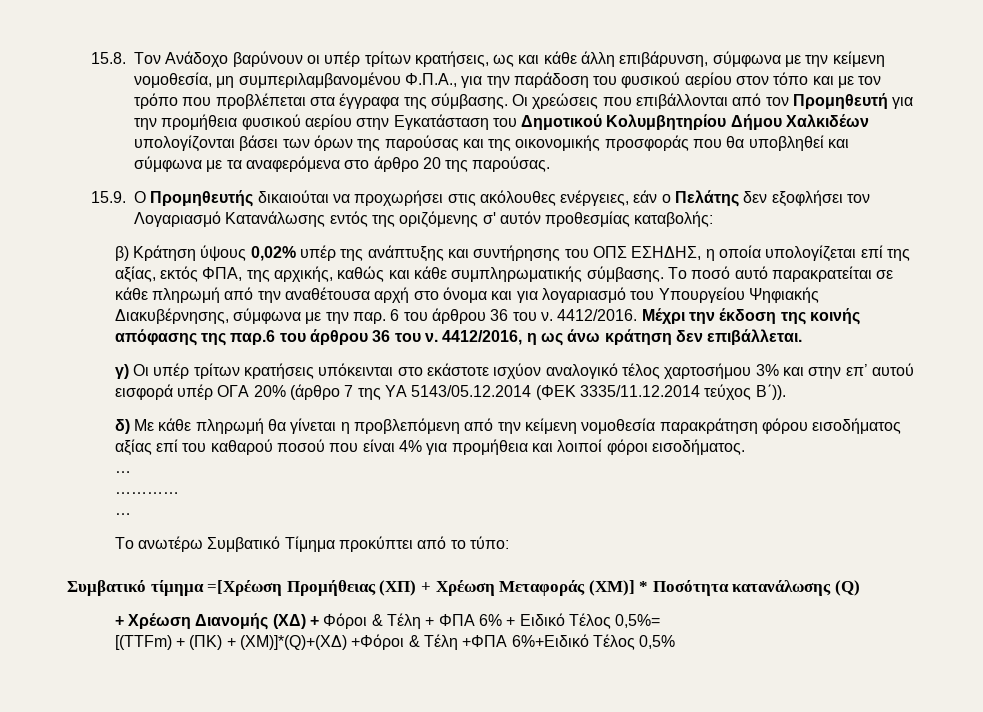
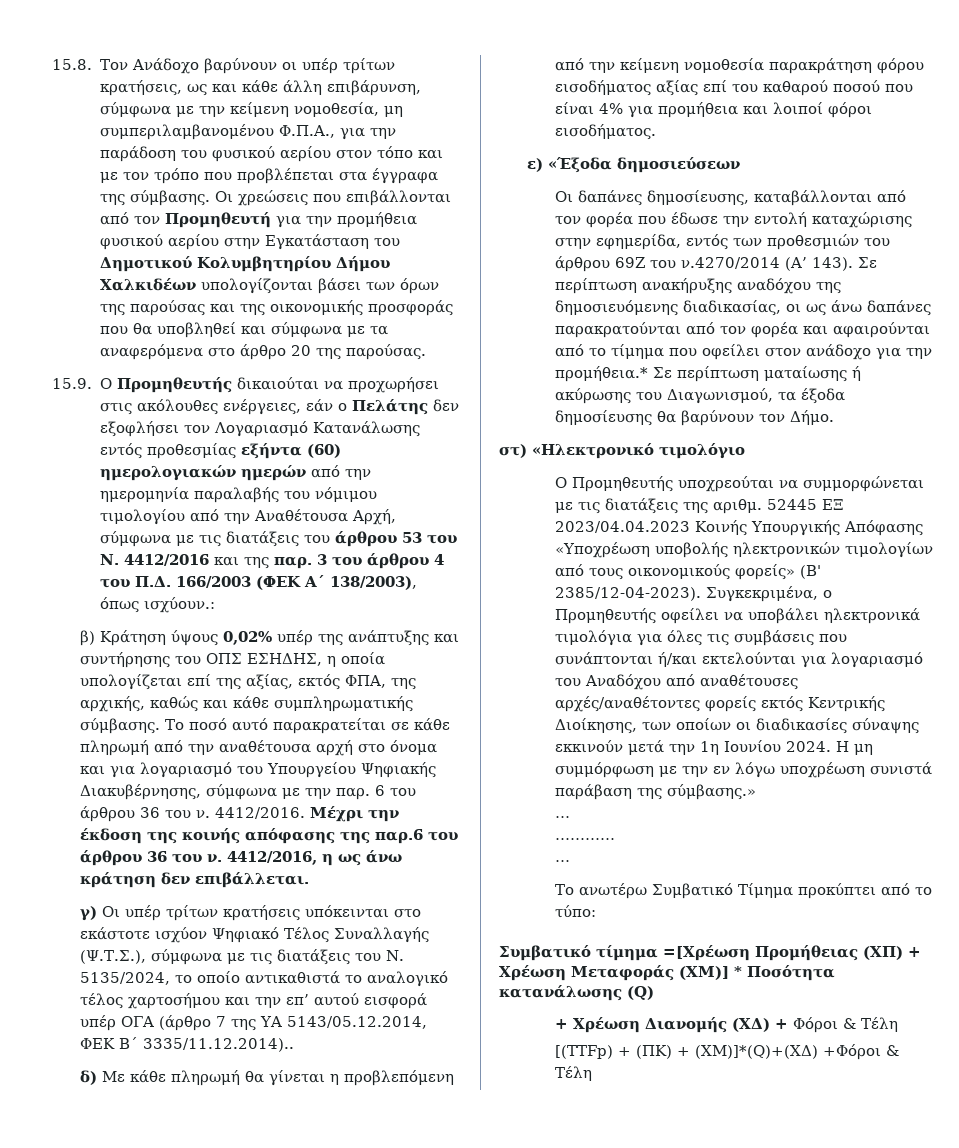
[371,211,714,228] της οριζόμενης σ' αυτόν προθεσμίας καταβολής: -> [146,443,341,459] [99,465,371,481] [99,487,377,503] [99,509,396,525] [99,531,457,547] [99,553,444,569] [99,575,417,590] [99,597,215,613] προθεσμίας εξήντα (60) ημερολογιακών ημερών από την ημερομηνία παραλαβής του νόμιμου τιμολογίου από την Αναθέτουσα Αρχή, σύμφωνα με τις διατάξεις του άρθρου 53 του Ν. 4412/2016 και της παρ. 3 του άρθρου 4 του Π.Δ. 166/2003 (ΦΕΚ Α΄ 138/2003), όπως ισχύουν.:
[545,363,842,379] αναλογικό τέλος χαρτοσήμου 3% και στην -> [212,927,430,943] [80,949,405,965] [80,971,449,987] [80,993,282,1009] Ψηφιακό Τέλος Συναλλαγής (Ψ.Τ.Σ.), σύμφωνα με τις διατάξεις του Ν. 5135/2024, το οποίο αντικαθιστά το αναλογικό τέλος χαρτοσήμου και την
[253,385,286,397] 20% -> (155, 1021) none
[411,384,786,400] 5143/05.12.2014 (ΦΕΚ 3335/11.12.2014 τεύχος Β΄)). -> [287,1016,428,1029] [80,1037,295,1052] 5143/05.12.2014, ΦΕΚ Β΄ 3335/11.12.2014)..
(746, 447) none -> [527,157,741,173] [555,190,907,206] [555,212,913,228] [555,234,891,250] [555,256,878,272] [555,278,842,294] [555,300,932,316] [555,322,931,338] [555,344,933,360] [555,366,862,382] [555,388,846,404] [555,410,835,426] [499,443,745,459] [555,476,925,492] [555,498,845,514] [555,520,924,536] [555,542,934,558] [555,564,822,580] [555,586,833,602] [555,608,921,624] [555,630,848,646] [555,652,924,668] [555,674,799,690] [555,696,886,712] [555,718,920,734] [555,740,874,755] [555,762,933,778] [555,784,757,800] // ε) «Έξοδα δημοσιεύσεων // Οι δαπάνες δημοσίευσης, καταβάλλονται από τον φορέα που έδωσε την εντολή καταχώρισης στην εφημερίδα, εντός των προθεσμιών του άρθρου 69Ζ του ν.4270/2014 (Α’ 143). Σε περίπτωση ανακήρυξης αναδόχου της δημοσιευόμενης διαδικασίας, οι ως άνω δαπάνες παρακρατούνται από τον φορέα και αφαιρούνται από το τίμημα που οφείλει στον ανάδοχο για την προμήθεια.* Σε περίπτωση ματαίωσης ή ακύρωσης του Διαγωνισμού, τα έξοδα δημοσίευσης θα βαρύνουν τον Δήμο. // στ) «Ηλεκτρονικό τιμολόγιο // Ο Προμηθευτής υποχρεούται να συμμορφώνεται με τις διατάξεις της αριθμ. 52445 ΕΞ 2023/04.04.2023 Κοινής Υπουργικής Απόφασης «Υποχρέωση υποβολής ηλεκτρονικών τιμολογίων από τους οικονομικούς φορείς» (Β' 2385/12-04-2023). Συγκεκριμένα, ο Προμηθευτής οφείλει να υποβάλει ηλεκτρονικά τιμολόγια για όλες τις συμβάσεις που συνάπτονται ή/και εκτελούνται για λογαριασμό του Αναδόχου από αναθέτουσες αρχές/αναθέτοντες φορείς εκτός Κεντρικής Διοίκησης, των οποίων οι διαδικασίες σύναψης εκκινούν μετά την 1η Ιουνίου 2024. Η μη συμμόρφωση με την εν λόγω υποχρέωση συνιστά παράβαση της σύμβασης.»
[425,613,661,629] [114,635,172,650] + ΦΠΑ 6% + Ειδικό Τέλος 0,5%= // [(TTFm) -> [555,1045,614,1059] // [(TTFp)
[462,634,676,650] +ΦΠΑ 6%+Ειδικό Τέλος 0,5% -> (593, 1073) none

